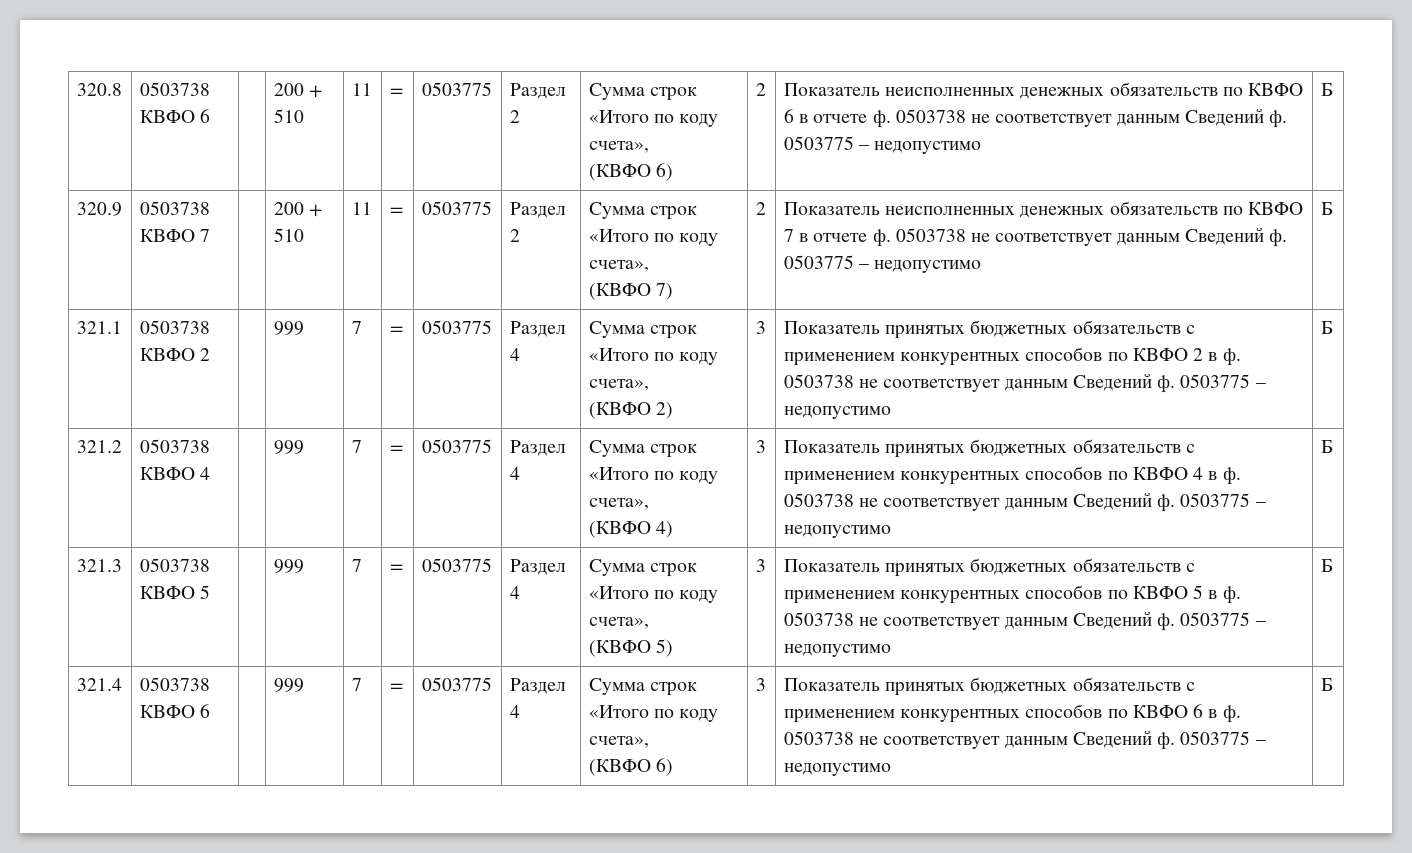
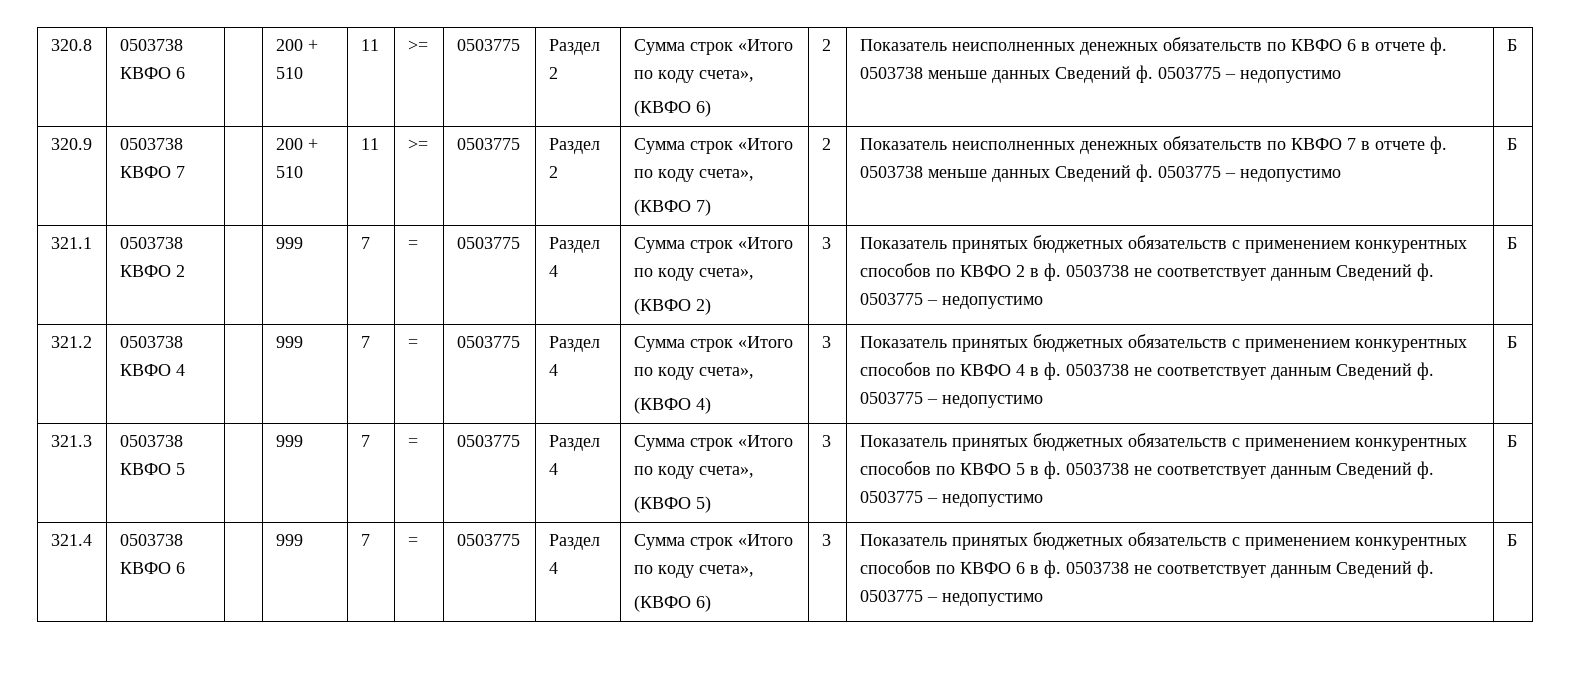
[389,88,403,96] = -> [407,40,428,51] >=
[971,114,1180,127] не соответствует данным -> [927,70,1050,83] меньше данных
[389,207,403,215] = -> [407,139,428,150] >=
[971,233,1180,246] не соответствует данным -> [927,169,1050,182] меньше данных

